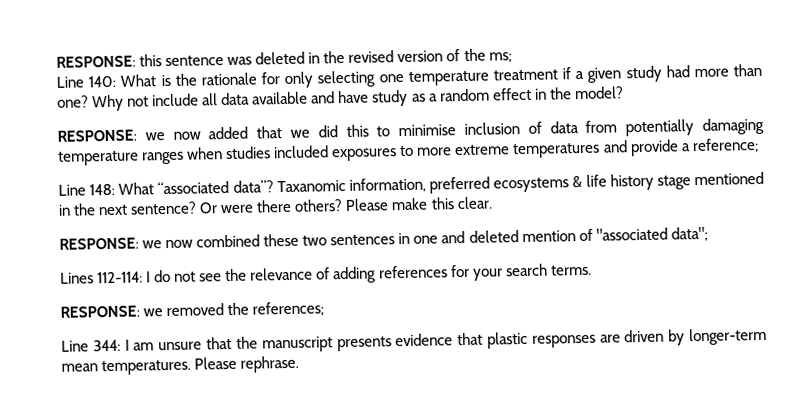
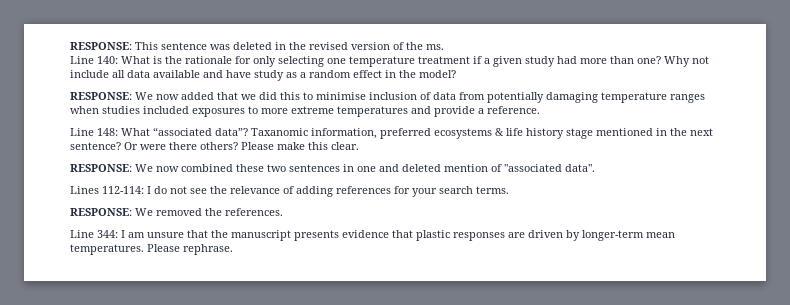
[56,54,163,68] RESPONSE: this -> [70,42,158,50] RESPONSE: This
[488,52,512,63] ms; -> [426,44,444,50] ms.
[144,132,165,141] we -> [135,92,153,100] We
[691,138,759,154] reference; -> [487,106,540,114] reference.
[142,240,163,249] we -> [135,164,153,172] We
[670,226,708,242] data"; -> [565,164,595,172] data".
[143,308,164,317] we -> [135,208,153,216] We
[252,301,325,317] references; -> [225,208,283,216] references.

